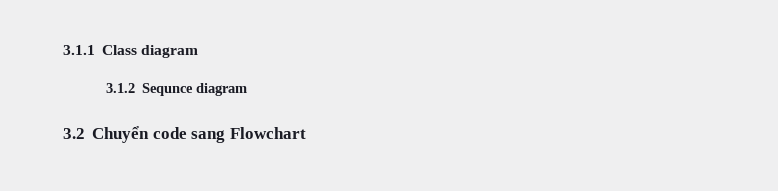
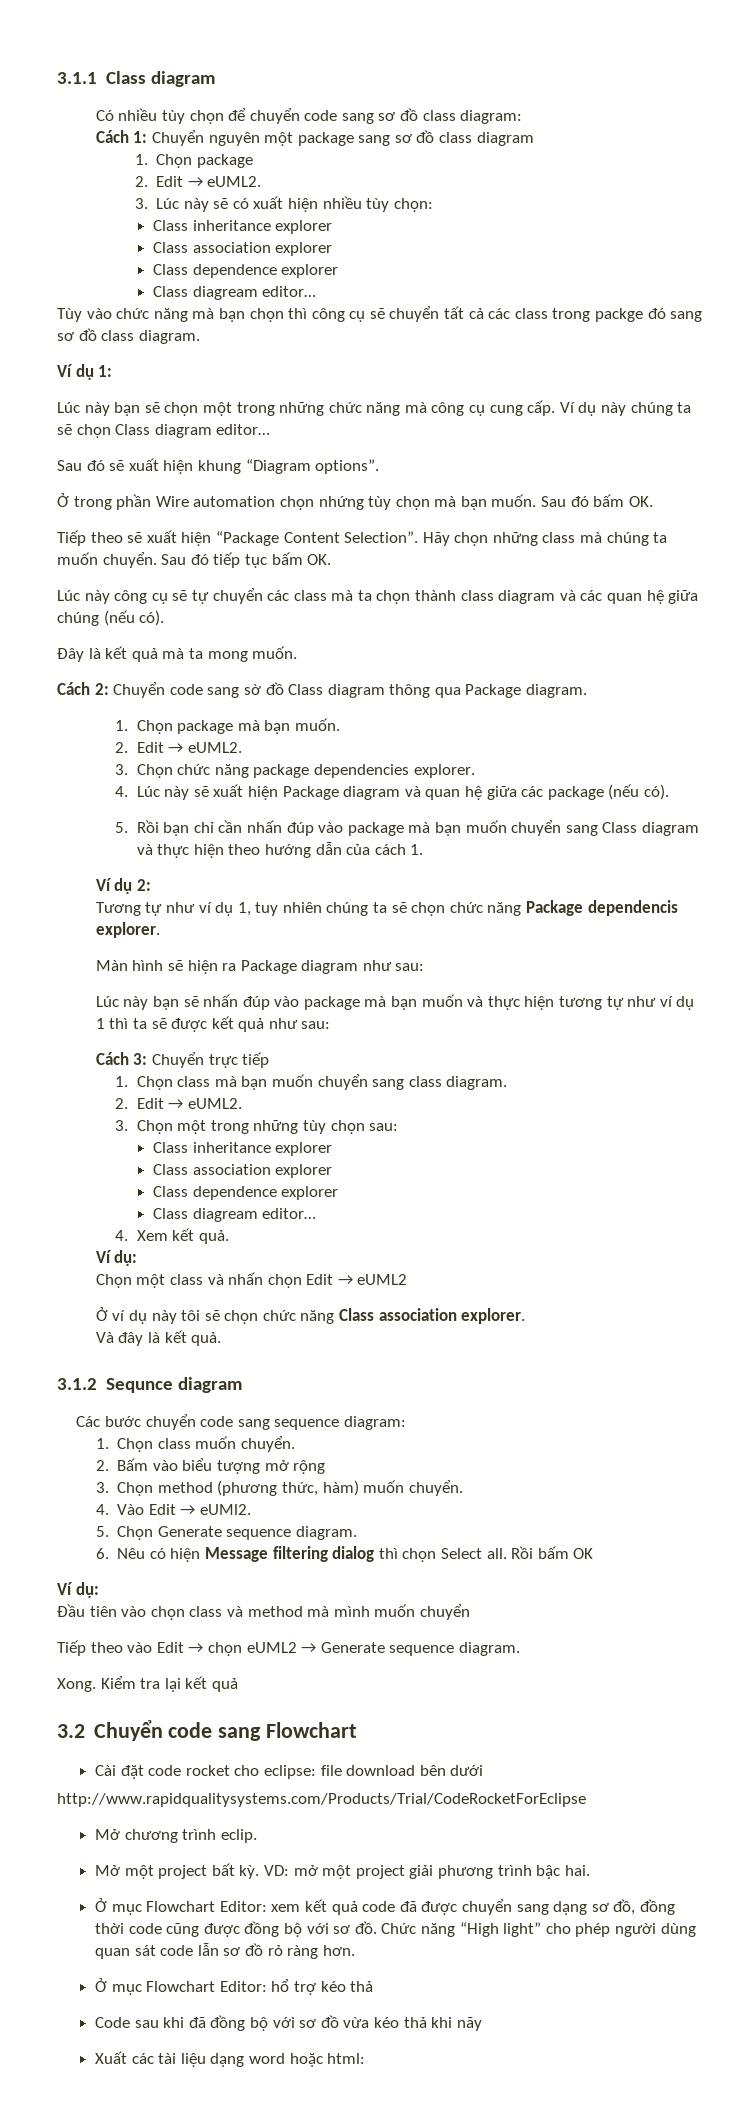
[106,83,248,96] 3.1.2 Sequnce diagram -> [95,108,523,124] [95,130,534,146] [134,154,253,168] [134,176,262,187] [134,196,433,212] [153,220,333,234] [153,242,333,256] [153,264,339,278] [153,286,317,300] [57,306,703,322] [57,328,200,344] [57,364,113,380] [57,400,692,416] [57,424,271,438] [57,458,380,474] [57,493,653,510] [57,530,668,546] [57,552,332,568] [57,588,699,604] [57,610,165,626] [57,646,298,662] [57,682,588,698] [115,718,341,734] [115,742,242,753] [115,764,475,778] [115,784,669,800] [115,820,699,836] [136,842,424,858] [95,878,151,894] [95,900,678,916] [95,922,160,938] [95,960,425,974] [95,994,695,1010] [95,1016,331,1032] [95,1052,270,1068] [115,1074,508,1090] [115,1098,242,1109] [115,1120,399,1134] [153,1142,333,1156] [153,1164,333,1178] [153,1186,339,1200] [153,1208,317,1222] [115,1228,229,1244] [95,1250,138,1266] [95,1272,408,1288] [95,1307,526,1324] [95,1330,222,1346] [57,1377,242,1393] [76,1414,406,1430] [95,1436,296,1452] [95,1458,326,1474] [95,1480,463,1496] [95,1504,252,1515] [95,1526,358,1540] [95,1546,594,1562] [57,1582,99,1598] [57,1604,470,1620] [57,1640,520,1656] [57,1676,238,1692] Có nhiều tùy chọn để chuyển code sang sơ đồ class diagram: // Cách 1: Chuyển nguyên một package sang sơ đồ class diagram // 1. Chọn package // 2. Edit → eUML2. // 3. Lúc này sẽ có xuất hiện nhiều tùy chọn: // Class inheritance explorer // Class association explorer // Class dependence explorer // Class diagream editor… // Tùy vào chức năng mà bạn chọn thì công cụ sẽ chuyển tất cả các class trong packge đó sang sơ đồ class diagram. // Ví dụ 1: // Lúc này bạn sẽ chọn một trong những chức năng mà công cụ cung cấp. Ví dụ này chúng ta sẽ chọn Class diagram editor… // Sau đó sẽ xuất hiện khung “Diagram options”. // Ở trong phần Wire automation chọn nhứng tùy chọn mà bạn muốn. Sau đó bấm OK. // Tiếp theo sẽ xuất hiện “Package Content Selection”. Hãy chọn những class mà chúng ta muốn chuyển. Sau đó tiếp tục bấm OK. // Lúc này công cụ sẽ tự chuyển các class mà ta chọn thành class diagram và các quan hệ giữa chúng (nếu có). // Đây là kết quả mà ta mong muốn. // Cách 2: Chuyển code sang sờ đồ Class diagram thông qua Package diagram. // 1. Chọn package mà bạn muốn. // 2. Edit → eUML2. // 3. Chọn chức năng package dependencies explorer. // 4. Lúc này sẽ xuất hiện Package diagram và quan hệ giữa các package (nếu có). // 5. Rồi bạn chỉ cần nhấn đúp vào package mà bạn muốn chuyển sang Class diagram và thực hiện theo hướng dẫn của cách 1. // Ví dụ 2: // Tương tự như ví dụ 1, tuy nhiên chúng ta sẽ chọn chức năng Package dependencis explorer. // Màn hình sẽ hiện ra Package diagram như sau: // Lúc này bạn sẽ nhấn đúp vào package mà bạn muốn và thực hiện tương tự như ví dụ 1 thì ta sẽ được kết quả như sau: // Cách 3: Chuyển trực tiếp // 1. Chọn class mà bạn muốn chuyển sang class diagram. // 2. Edit → eUML2. // 3. Chọn một trong những tùy chọn sau: // Class inheritance explorer // Class association explorer // Class dependence explorer // Class diagream editor… // 4. Xem kết quả. // Ví dụ: // Chọn một class và nhấn chọn Edit → eUML2 // Ở ví dụ này tôi sẽ chọn chức năng Class association explorer. // Và đây là kết quả. // 3.1.2 Sequnce diagram // Các bước chuyển code sang sequence diagram: // 1. Chọn class muốn chuyển. // 2. Bấm vào biểu tượng mở rộng // 3. Chọn method (phương thức, hàm) muốn chuyển. // 4. Vào Edit → eUMl2. // 5. Chọn Generate sequence diagram. // 6. Nêu có hiện Message filtering dialog thì chọn Select all. Rồi bấm OK // Ví dụ: // Đầu tiên vào chọn class và method mà mình muốn chuyển // Tiếp theo vào Edit → chọn eUML2 → Generate sequence diagram. // Xong. Kiểm tra lại kết quả
(307, 133) none -> [95,1765,484,1779] [57,1793,586,1807] [95,1829,257,1843] [95,1863,590,1879] [95,1898,675,1915] [95,1921,696,1937] [95,1943,355,1959] [95,1978,374,1995] [95,2015,482,2031] [95,2051,366,2067] // Cài đặt code rocket cho eclipse: file download bên dưới // http://www.rapidqualitysystems.com/Products/Trial/CodeRocketForEclipse // Mở chương trình eclip. // Mở một project bất kỳ. VD: mở một project giải phương trình bậc hai. // Ở mục Flowchart Editor: xem kết quả code đã được chuyển sang dạng sơ đồ, đồng thời code cũng được đồng bộ với sơ đồ. Chức năng “High light” cho phép người dùng quan sát code lẫn sơ đồ rỏ ràng hơn. // Ở mục Flowchart Editor: hổ trợ kéo thả // Code sau khi đã đồng bộ với sơ đồ vừa kéo thả khi nãy // Xuất các tài liệu dạng word hoặc html:

